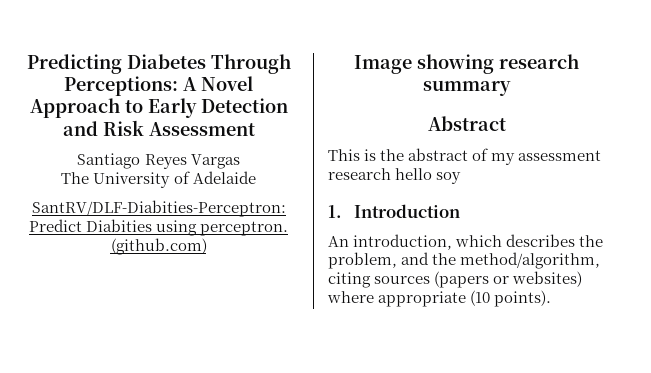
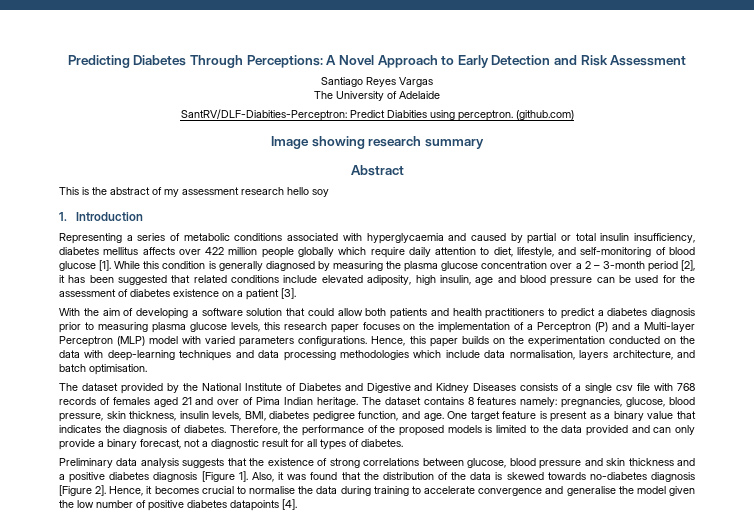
[328,234,604,250] [328,252,601,269] [328,271,583,288] [327,290,552,307] An introduction, which describes the problem, and the method/algorithm, citing sources (papers or websites) where appropriate (10 points). -> [59,233,695,244] [59,247,695,258] [59,260,696,272] [59,275,696,286] [59,288,296,300] [59,308,695,319] [59,322,696,333] [59,336,695,347] [59,350,696,361] [59,364,147,375] [59,383,696,394] [59,397,695,408] [59,411,696,422] [59,425,695,436] [59,439,403,450] [59,458,696,469] [59,471,695,483] [59,485,695,496] [59,499,297,511] Representing a series of metabolic conditions associated with hyperglycaemia and caused by partial or total insulin insufficiency, diabetes mellitus affects over 422 million people globally which require daily attention to diet, lifestyle, and self-monitoring of blood glucose [1]. While this condition is generally diagnosed by measuring the plasma glucose concentration over a 2 – 3-month period [2], it has been suggested that related conditions include elevated adiposity, high insulin, age and blood pressure can be used for the assessment of diabetes existence on a patient [3]. // With the aim of developing a software solution that could allow both patients and health practitioners to predict a diabetes diagnosis prior to measuring plasma glucose levels, this research paper focuses on the implementation of a Perceptron (P) and a Multi-layer Perceptron (MLP) model with varied parameters configurations. Hence, this paper builds on the experimentation conducted on the data with deep-learning techniques and data processing methodologies which include data normalisation, layers architecture, and batch optimisation. // The dataset provided by the National Institute of Diabetes and Digestive and Kidney Diseases consists of a single csv file with 768 records of females aged 21 and over of Pima Indian heritage. The dataset contains 8 features namely: pregnancies, glucose, blood pressure, skin thickness, insulin levels, BMI, diabetes pedigree function, and age. One target feature is present as a binary value that indicates the diagnosis of diabetes. Therefore, the performance of the proposed models is limited to the data provided and can only provide a binary forecast, not a diagnostic result for all types of diabetes. // Preliminary data analysis suggests that the existence of strong correlations between glucose, blood pressure and skin thickness and a positive diabetes diagnosis [Figure 1]. Also, it was found that the distribution of the data is skewed towards no-diabetes diagnosis [Figure 2]. Hence, it becomes crucial to normalise the data during training to accelerate convergence and generalise the model given the low number of positive diabetes datapoints [4].

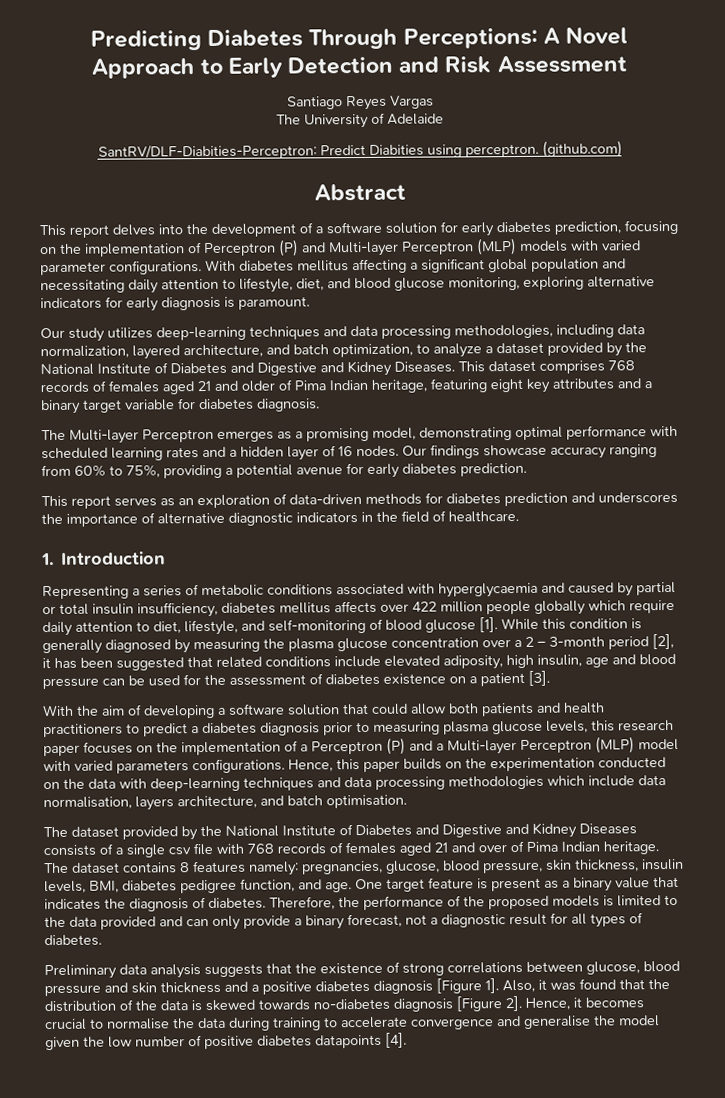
[271,136,484,149] [350,165,404,176] [59,187,329,197] Image showing research summary // Abstract // This is the abstract of my assessment research hello soy -> [314,183,406,202] [39,219,678,238] [40,238,641,257] [40,258,626,276] [40,276,655,294] [40,296,310,312] [40,324,645,342] [40,342,647,360] [40,360,635,377] [40,378,652,395] [41,398,320,415] [41,425,678,444] [41,444,657,461] [41,462,527,479] [41,491,678,509] [41,510,519,527] Abstract // This report delves into the development of a software solution for early diabetes prediction, focusing on the implementation of Perceptron (P) and Multi-layer Perceptron (MLP) models with varied parameter configurations. With diabetes mellitus affecting a significant global population and necessitating daily attention to lifestyle, diet, and blood glucose monitoring, exploring alternative indicators for early diagnosis is paramount. // Our study utilizes deep-learning techniques and data processing methodologies, including data normalization, layered architecture, and batch optimization, to analyze a dataset provided by the National Institute of Diabetes and Digestive and Kidney Diseases. This dataset comprises 768 records of females aged 21 and older of Pima Indian heritage, featuring eight key attributes and a binary target variable for diabetes diagnosis. // The Multi-layer Perceptron emerges as a promising model, demonstrating optimal performance with scheduled learning rates and a hidden layer of 16 nodes. Our findings showcase accuracy ranging from 60% to 75%, providing a potential avenue for early diabetes prediction. // This report serves as an exploration of data-driven methods for diabetes prediction and underscores the importance of alternative diagnostic indicators in the field of healthcare.

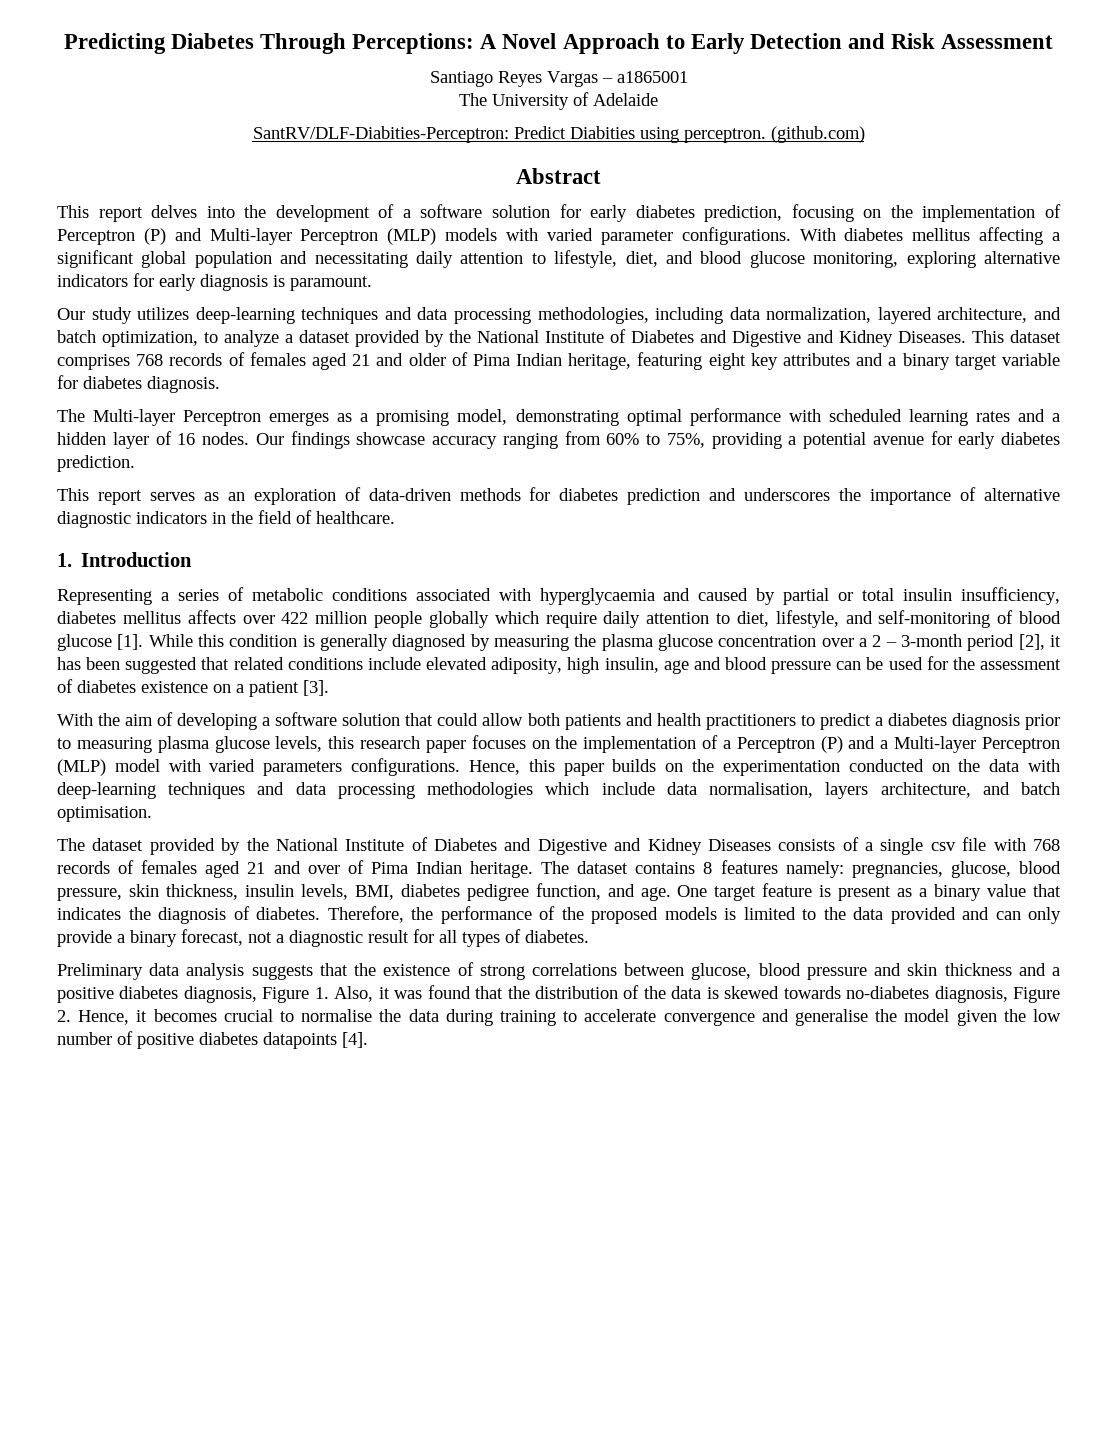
(434, 102) none -> [601,71,688,83] – a1865001
[373,978,499,994] diagnosis [Figure 1]. -> [183,986,329,1003] diagnosis, Figure 1.
[393,995,522,1012] diagnosis [Figure 2]. -> [934,986,1061,1003] [57,1010,71,1022] diagnosis, Figure 2.

